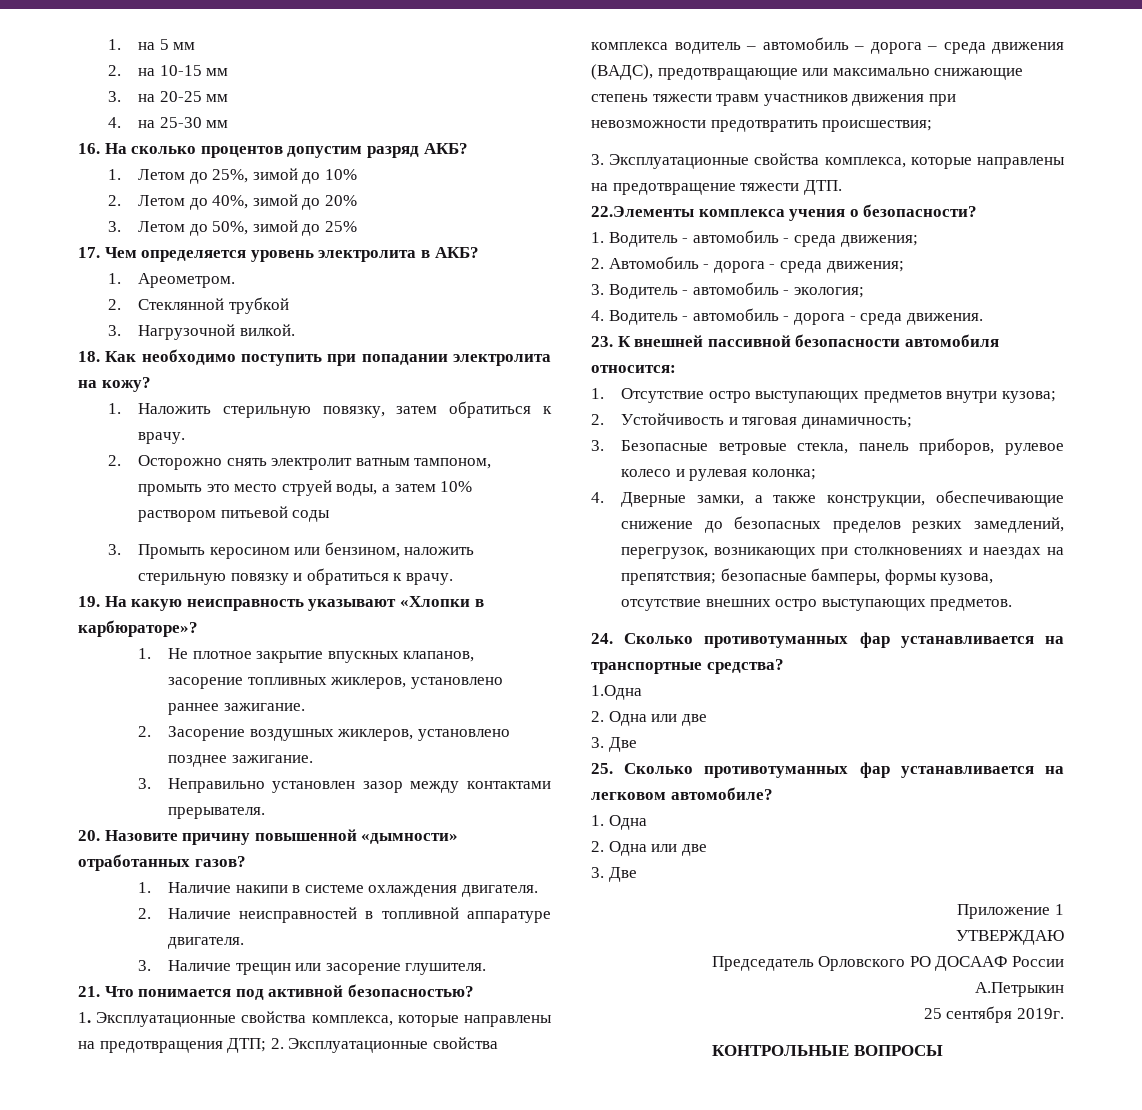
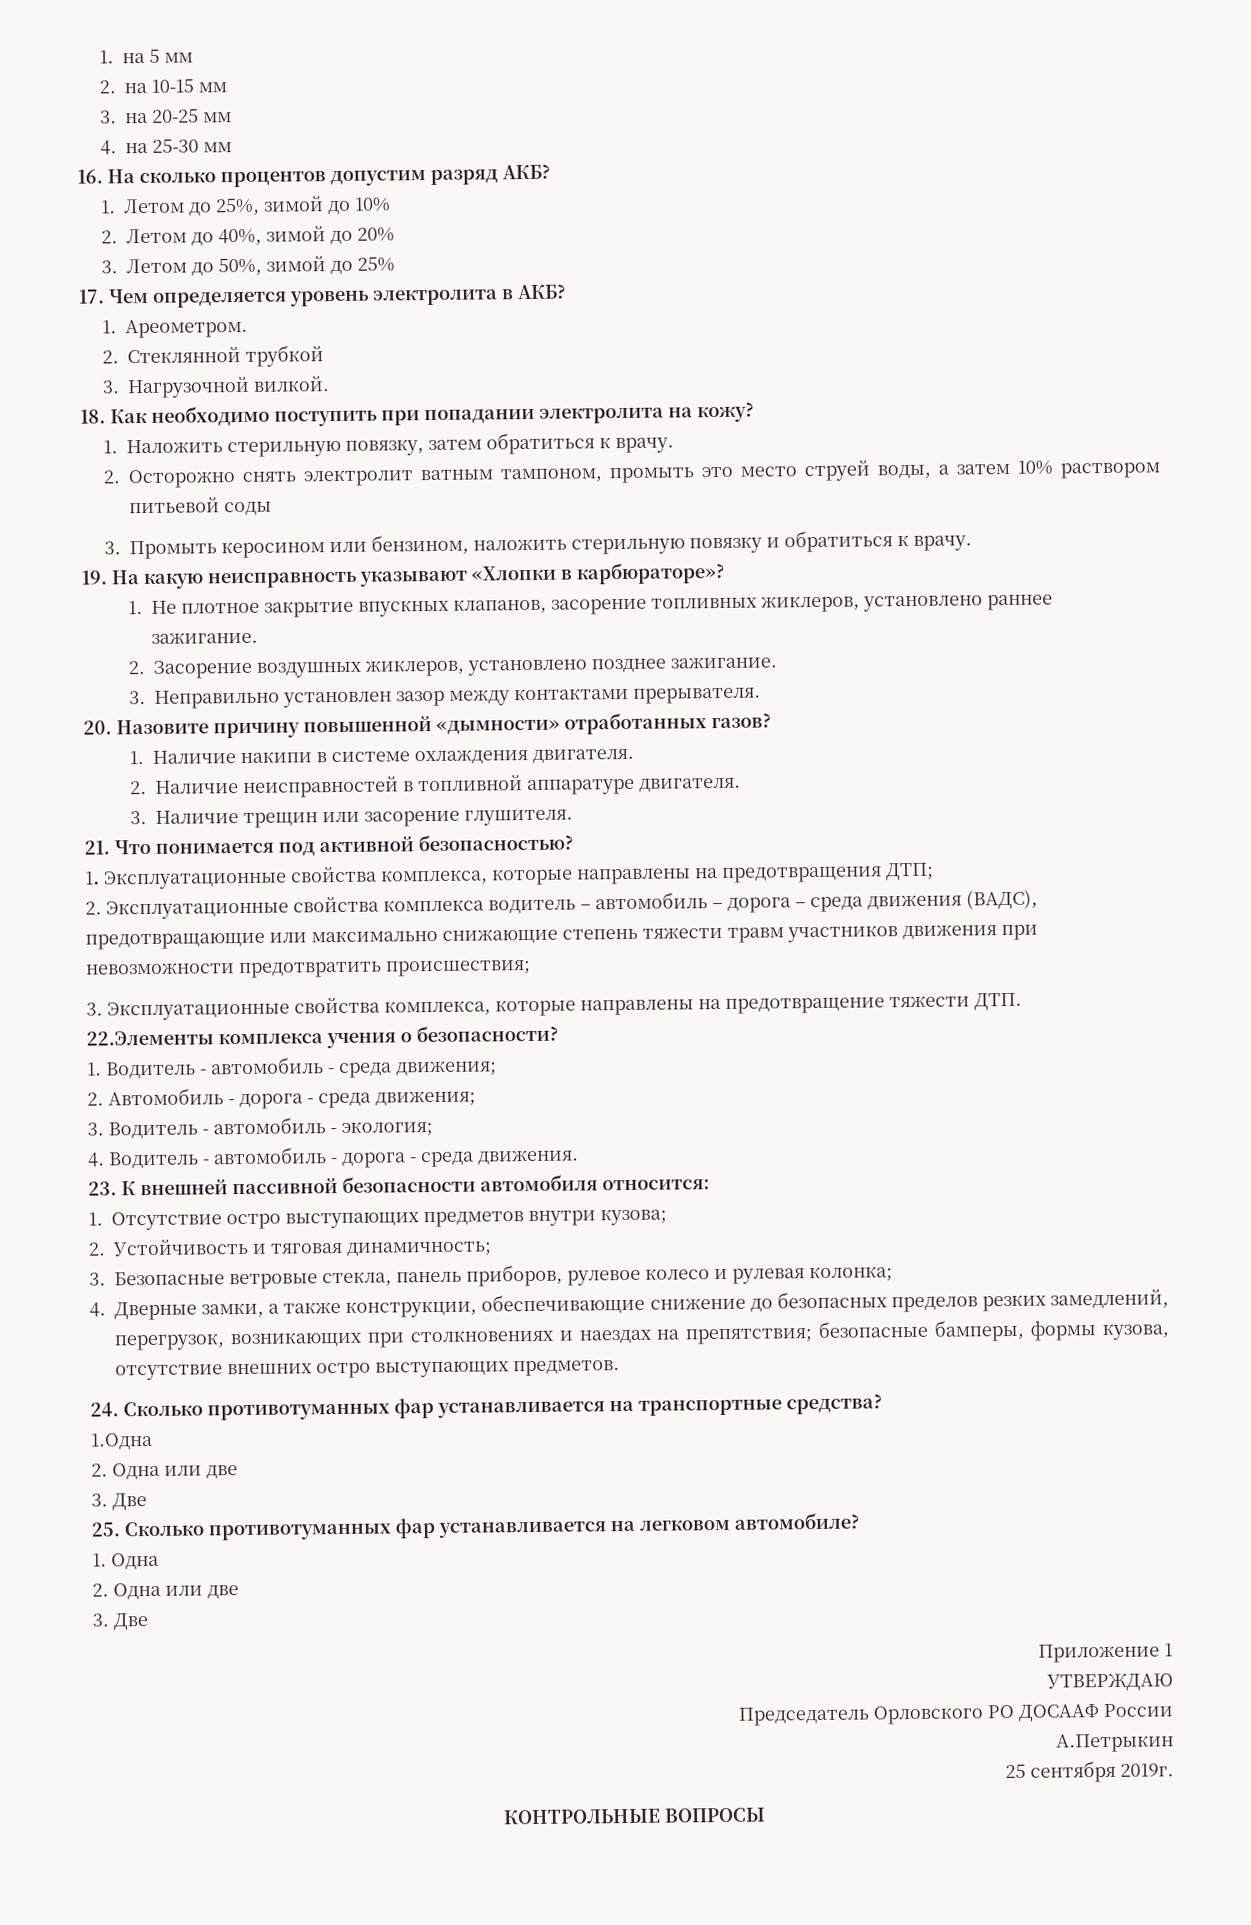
(267, 1045) none -> (934, 871) //

